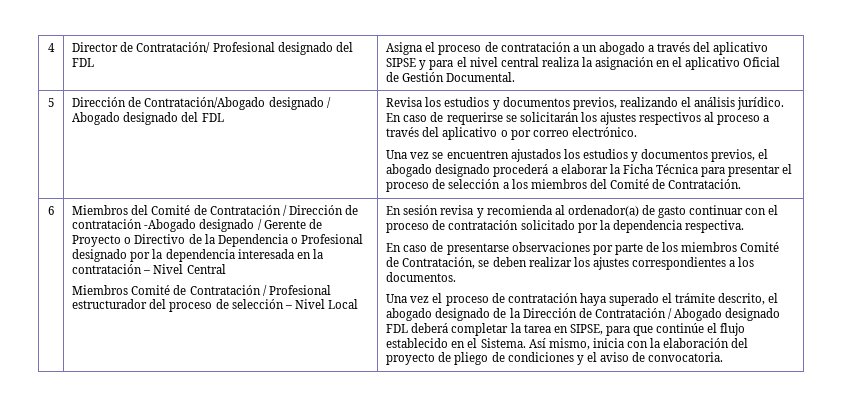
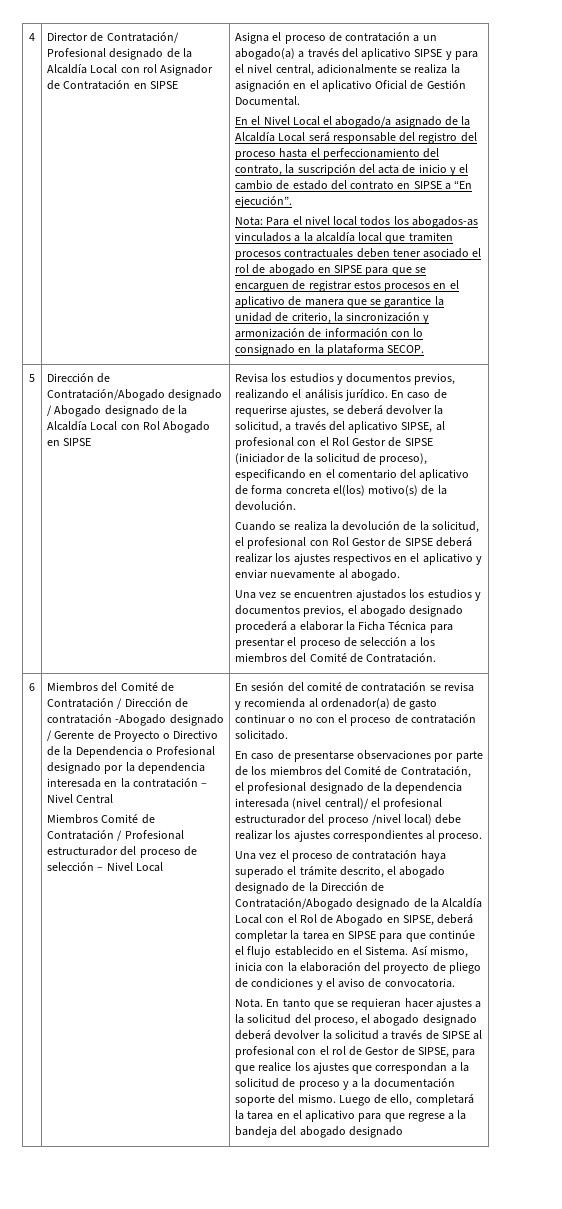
[335,42,353,52] [72,58,95,67] del FDL -> [166,48,192,58] [47,64,214,76] [47,80,178,90] de la Alcaldía Local con rol Asignador de Contratación en SIPSE
[598,42,645,55] abogado -> [235,48,296,60] abogado(a)
[500,57,539,67] central -> [275,64,412,76] central, adicionalmente se
(516, 77) none -> [235,116,471,128] [235,132,477,144] [235,148,440,160] [235,164,469,176] [235,180,473,190] [235,196,293,208] [235,216,478,228] [235,232,453,244] [235,248,482,260] [235,264,426,276] [235,280,459,292] [235,296,444,308] [235,312,430,324] [235,328,424,338] [235,344,425,356] // En el Nivel Local el abogado/a asignado de la Alcaldía Local será responsable del registro del proceso hasta el perfeccionamiento del contrato, la suscripción del acta de inicio y el cambio de estado del contrato en SIPSE a “En ejecución”. // Nota: Para el nivel local todos los abogados-as vinculados a la alcaldía local que tramiten procesos contractuales deben tener asociado el rol de abogado en SIPSE para que se encarguen de registrar estos procesos en el aplicativo de manera que se garantice la unidad de criterio, la sincronización y armonización de información con lo consignado en la plataforma SECOP.
[181,112,224,122] del FDL -> [161,405,188,415] [47,421,211,433] [47,438,92,446] de la Alcaldía Local con Rol Abogado en SIPSE
[505,112,770,125] [386,127,637,140] se solicitarán los ajustes respectivos al proceso a través del aplicativo o por correo electrónico. -> [290,405,444,417] [235,421,445,433] [235,437,433,449] [235,453,428,465] [235,469,470,481] [235,485,447,496] [235,501,297,511] [235,521,479,533] [235,537,472,549] [235,553,482,565] [235,569,400,581] ajustes, se deberá devolver la solicitud, a través del aplicativo SIPSE, al profesional con el Rol Gestor de SIPSE (iniciador de la solicitud de proceso), especificando en el comentario del aplicativo de forma concreta el(los) motivo(s) de la devolución. // Cuando se realiza la devolución de la solicitud, el profesional con Rol Gestor de SIPSE deberá realizar los ajustes respectivos en el aplicativo y enviar nuevamente al abogado.
(439, 210) none -> [287,682,441,692] del comité de contratación se
(744, 210) none -> [288,717,313,723] o no
[520,220,744,233] solicitado por la dependencia respectiva. -> [235,730,289,740] solicitado.
(738, 247) none -> [324,766,341,776] del
[478,257,527,267] se deben -> [235,782,463,794] [235,798,443,810] [235,814,462,826] el profesional designado de la dependencia interesada (nivel central)/ el profesional estructurador del proceso /nivel local) debe
[729,257,755,267] [386,272,457,282] a los documentos. -> [426,830,483,842] al proceso.
[594,308,781,321] [386,324,409,333] Contratación / Abogado designado FDL -> [235,898,483,910] [235,914,434,926] Contratación/Abogado designado de la Alcaldía Local con el Rol de Abogado en SIPSE,
[569,324,603,335] SIPSE, -> [348,931,377,939] SIPSE
(724, 357) none -> [235,998,482,1010] [235,1014,477,1026] [235,1030,483,1040] [235,1046,476,1058] [235,1062,469,1074] [235,1078,455,1090] [235,1094,474,1106] [235,1110,467,1122] [235,1126,403,1138] // Nota. En tanto que se requieran hacer ajustes a la solicitud del proceso, el abogado designado deberá devolver la solicitud a través de SIPSE al profesional con el rol de Gestor de SIPSE, para que realice los ajustes que correspondan a la solicitud de proceso y a la documentación soporte del mismo. Luego de ello, completará la tarea en el aplicativo para que regrese a la bandeja del abogado designado

